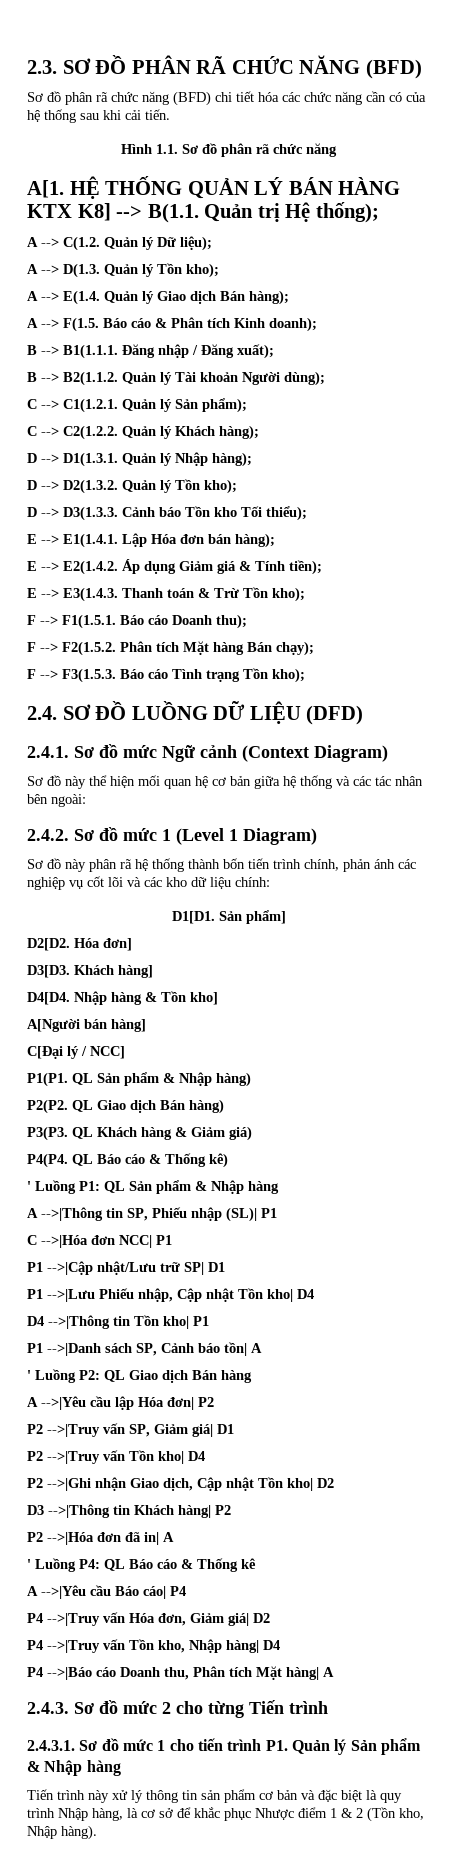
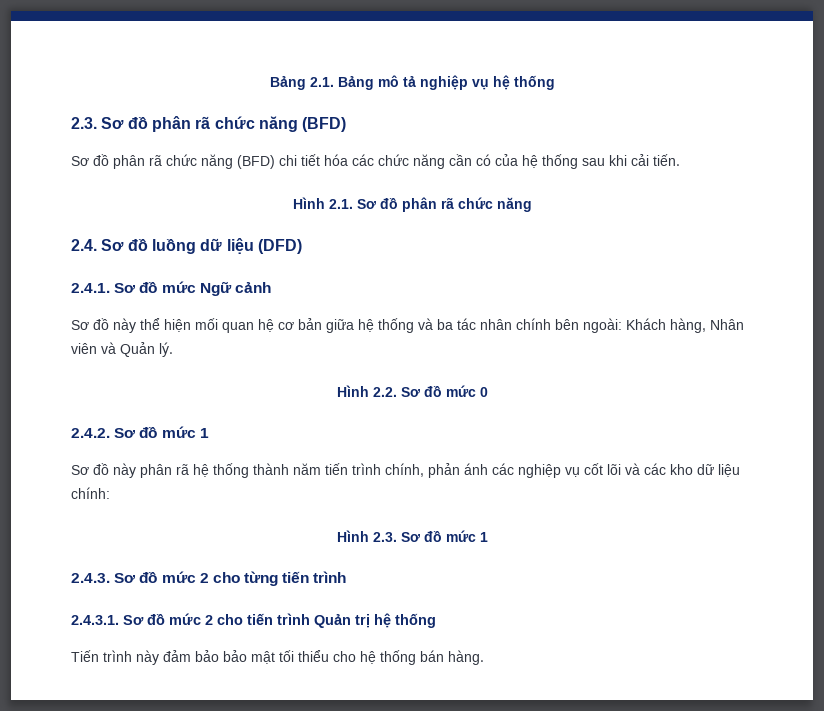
[27,55,361,74] 2.3. SƠ ĐỒ PHÂN RÃ CHỨC NĂNG -> [269,75,555,90] [71,116,298,132] Bảng 2.1. Bảng mô tả nghiệp vụ hệ thống // 2.3. Sơ đồ phân rã chức năng
[156,144,178,154] 1.1. -> [328,199,353,209] 2.1.
[27,176,401,199] [27,202,379,223] [27,236,212,251] [27,263,219,278] [27,290,289,305] [27,317,317,332] [27,344,274,359] [27,371,325,386] [27,398,247,413] [27,425,259,440] [27,452,252,467] [27,479,237,494] [27,506,307,521] [27,533,275,548] [27,559,322,575] [27,587,305,602] [27,614,247,629] [27,641,314,656] [27,668,305,683] [27,701,301,724] A[1. HỆ THỐNG QUẢN LÝ BÁN HÀNG KTX K8] --> B(1.1. Quản trị Hệ thống); // A --> C(1.2. Quản lý Dữ liệu); // A --> D(1.3. Quản lý Tồn kho); // A --> E(1.4. Quản lý Giao dịch Bán hàng); // A --> F(1.5. Báo cáo & Phân tích Kinh doanh); // B --> B1(1.1.1. Đăng nhập / Đăng xuất); // B --> B2(1.1.2. Quản lý Tài khoản Người dùng); // C --> C1(1.2.1. Quản lý Sản phẩm); // C --> C2(1.2.2. Quản lý Khách hàng); // D --> D1(1.3.1. Quản lý Nhập hàng); // D --> D2(1.3.2. Quản lý Tồn kho); // D --> D3(1.3.3. Cảnh báo Tồn kho Tối thiểu); // E --> E1(1.4.1. Lập Hóa đơn bán hàng); // E --> E2(1.4.2. Áp dụng Giảm giá & Tính tiền); // E --> E3(1.4.3. Thanh toán & Trừ Tồn kho); // F --> F1(1.5.1. Báo cáo Doanh thu); // F --> F2(1.5.2. Phân tích Mặt hàng Bán chạy); // F --> F3(1.5.3. Báo cáo Tình trạng Tồn kho); // 2.4. SƠ ĐỒ LUỒNG DỮ LIỆU -> [71,238,254,254] 2.4. Sơ đồ luồng dữ liệu
[242,745,388,762] (Context Diagram) -> (271, 287) none
[353,776,371,786] các -> [437,319,453,330] ba
(423, 781) none -> [516,318,551,330] chính
(86, 800) none -> [626,318,744,333] [71,342,173,357] [336,385,488,397] Khách hàng, Nhân viên và Quản lý. // Hình 2.2. Sơ đồ mức 0
[176,828,317,845] (Level 1 Diagram) -> (209, 433) none
[223,858,245,869] bốn -> [293,463,321,475] năm
[171,910,286,924] [27,938,132,951] [27,965,153,978] [27,991,218,1005] [27,1019,146,1032] [27,1046,125,1059] [27,1072,251,1087] [27,1099,224,1114] [27,1126,252,1141] [27,1153,228,1168] [27,1180,279,1194] [27,1207,277,1222] [27,1235,172,1248] [27,1261,225,1275] [27,1288,314,1302] [27,1315,209,1329] [27,1342,262,1356] [27,1369,252,1383] [27,1396,214,1410] [27,1423,234,1437] [27,1450,205,1464] [27,1477,334,1491] [27,1504,231,1518] [27,1532,174,1545] [27,1558,256,1572] [27,1585,186,1599] [27,1612,270,1626] [27,1639,280,1653] [27,1666,334,1680] D1[D1. Sản phẩm] // D2[D2. Hóa đơn] // D3[D3. Khách hàng] // D4[D4. Nhập hàng & Tồn kho] // A[Người bán hàng] // C[Đại lý / NCC] // P1(P1. QL Sản phẩm & Nhập hàng) // P2(P2. QL Giao dịch Bán hàng) // P3(P3. QL Khách hàng & Giảm giá) // P4(P4. QL Báo cáo & Thống kê) // ' Luồng P1: QL Sản phẩm & Nhập hàng // A -->|Thông tin SP, Phiếu nhập (SL)| P1 // C -->|Hóa đơn NCC| P1 // P1 -->|Cập nhật/Lưu trữ SP| D1 // P1 -->|Lưu Phiếu nhập, Cập nhật Tồn kho| D4 // D4 -->|Thông tin Tồn kho| P1 // P1 -->|Danh sách SP, Cảnh báo tồn| A // ' Luồng P2: QL Giao dịch Bán hàng // A -->|Yêu cầu lập Hóa đơn| P2 // P2 -->|Truy vấn SP, Giảm giá| D1 // P2 -->|Truy vấn Tồn kho| D4 // P2 -->|Ghi nhận Giao dịch, Cập nhật Tồn kho| D2 // D3 -->|Thông tin Khách hàng| P2 // P2 -->|Hóa đơn đã in| A // ' Luồng P4: QL Báo cáo & Thống kê // A -->|Yêu cầu Báo cáo| P4 // P4 -->|Truy vấn Hóa đơn, Giảm giá| D2 // P4 -->|Truy vấn Tồn kho, Nhập hàng| D4 // P4 -->|Báo cáo Doanh thu, Phân tích Mặt hàng| A -> [336,530,488,542] Hình 2.3. Sơ đồ mức 1
[249,1700,284,1714] Tiến -> [282,571,310,583] tiến
[157,1740,166,1751] 1 -> [205,615,213,625] 2
[265,1738,421,1755] [27,1760,121,1776] [27,1789,402,1803] [27,1807,424,1822] [27,1825,97,1840] P1. Quản lý Sản phẩm & Nhập hàng // Tiến trình này xử lý thông tin sản phẩm cơ bản và đặc biệt là quy trình Nhập hàng, là cơ sở để khắc phục Nhược điểm 1 & 2 (Tồn kho, Nhập hàng). -> [314,613,436,628] [71,650,484,665] Quản trị hệ thống // Tiến trình này đảm bảo bảo mật tối thiểu cho hệ thống bán hàng.

